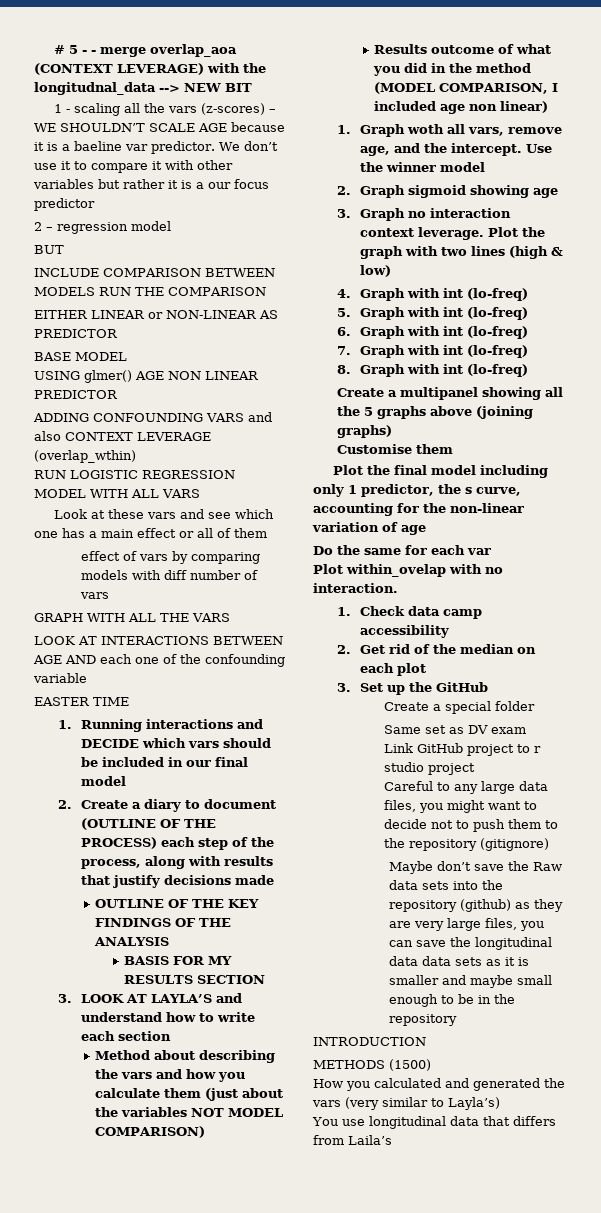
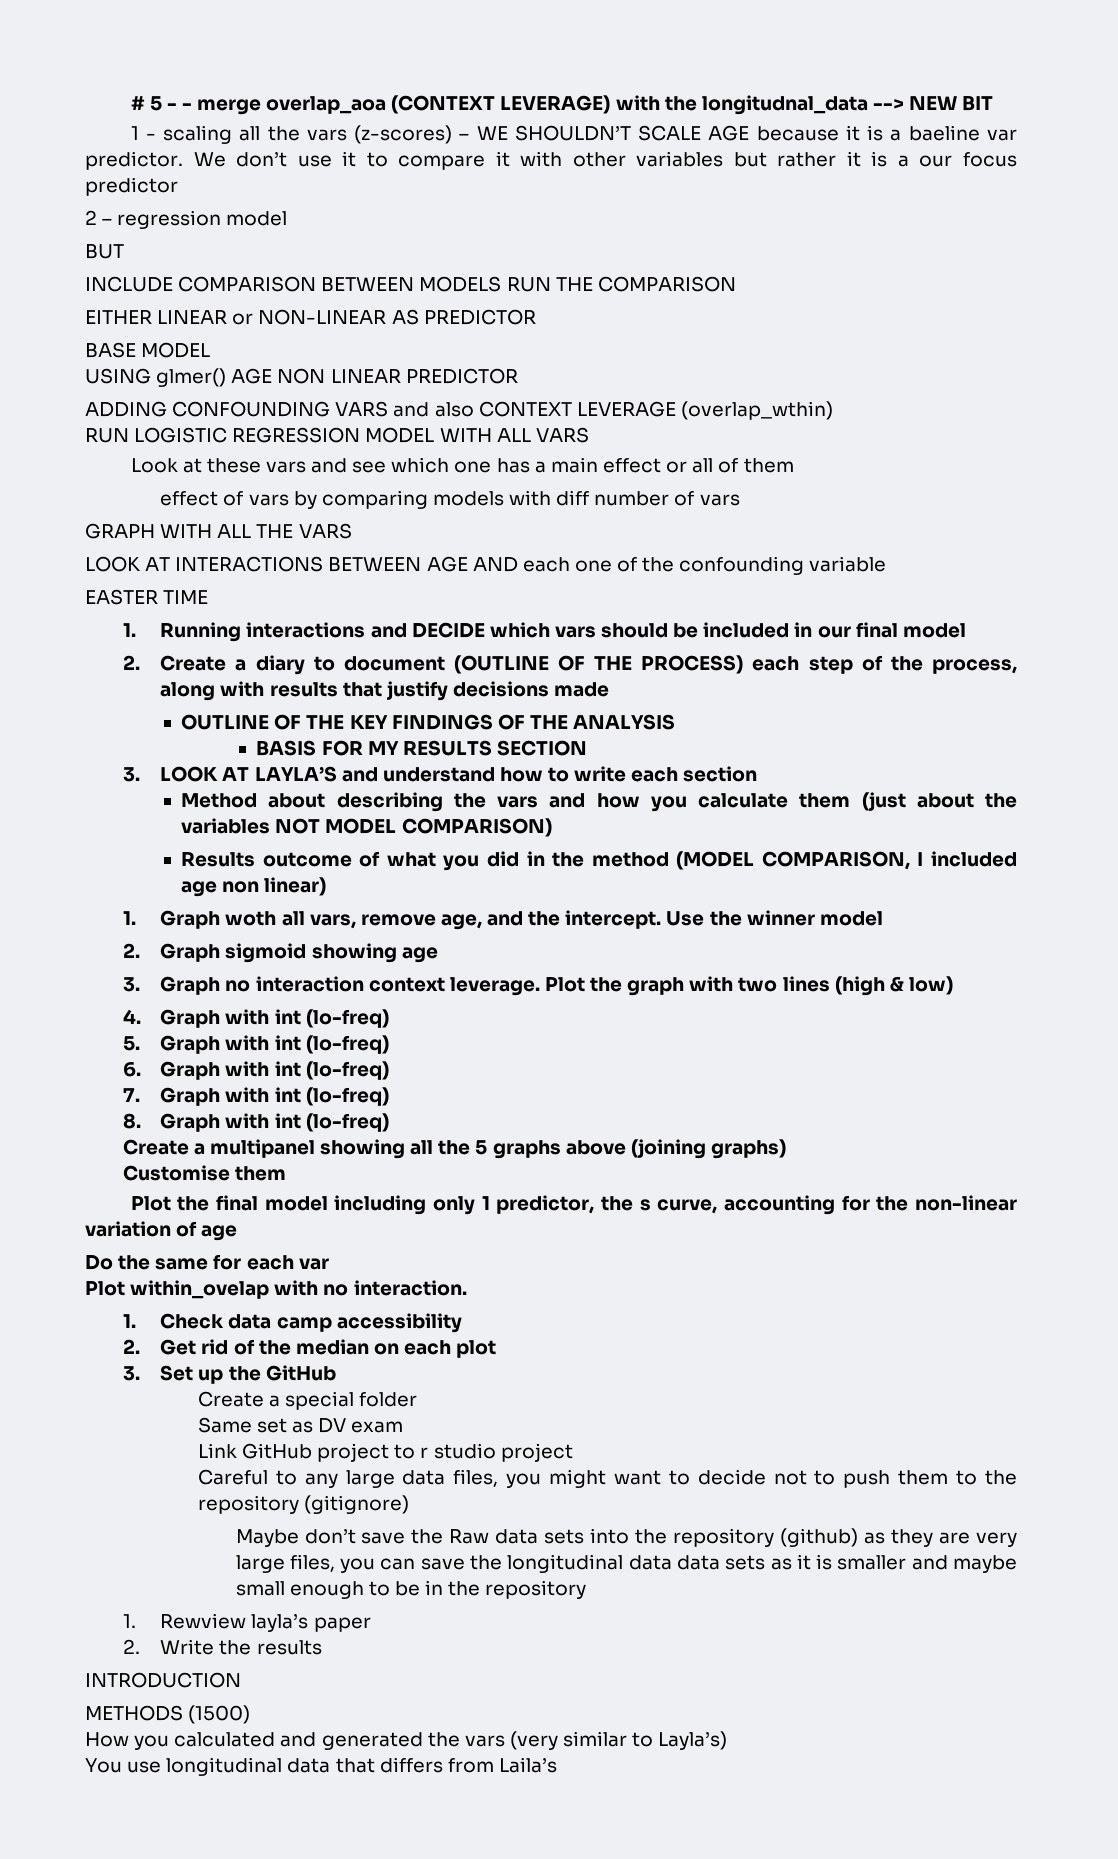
(458, 1020) none -> [122,1613,371,1632] [122,1639,322,1655] // 1. Rewview layla’s paper // 2. Write the results

